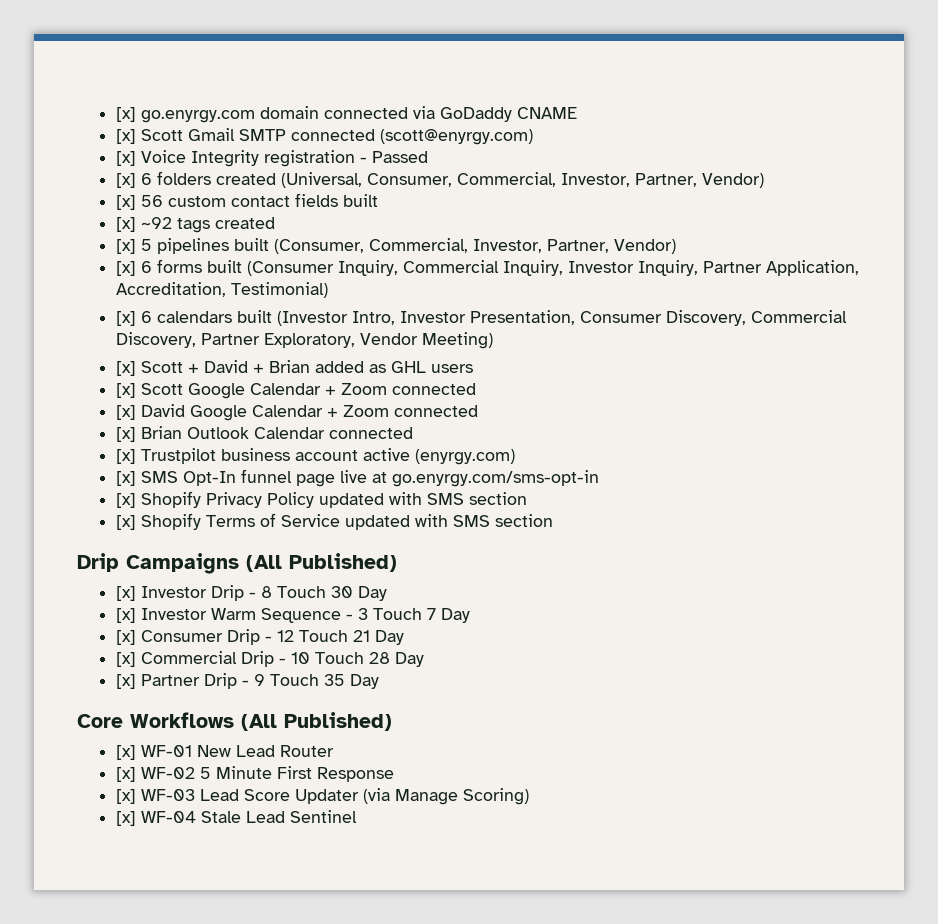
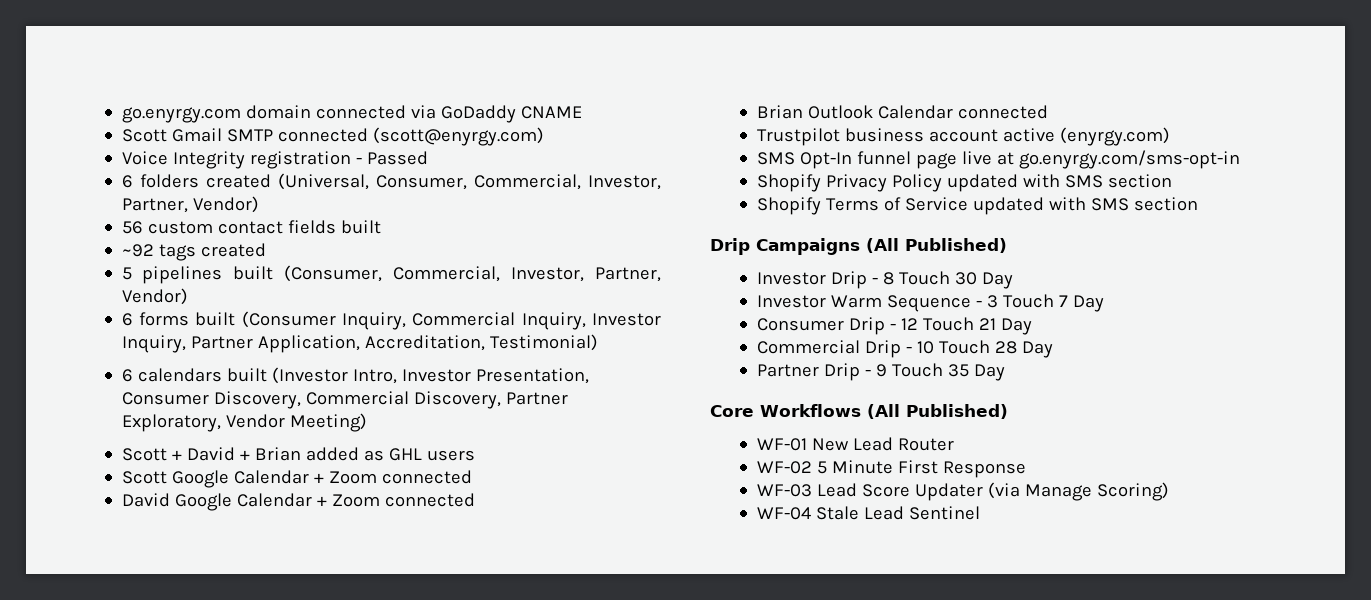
[115,107,136,122] [x] -> (121, 115) none
[115,129,136,144] [x] -> (582, 112) none
[115,151,136,166] [x] -> (544, 136) none
[115,173,136,188] [x] -> (428, 158) none
[115,195,136,210] [x] -> (259, 204) none
[115,217,136,232] [x] -> (381, 227) none
[115,239,136,254] [x] -> (266, 250) none
[115,261,136,276] [x] -> (188, 296) none
[115,311,136,326] [x] -> (598, 342) none
[115,361,136,376] [x] -> (367, 422) none
[115,383,136,398] [x] -> (475, 455) none
[115,405,136,420] [x] -> (472, 477) none
[115,427,136,442] [x] -> (475, 500) none
[115,449,136,464] [x] -> (1048, 112) none
[115,471,136,486] [x] -> (1170, 136) none
[115,493,136,508] [x] -> (1240, 159) none
[115,515,136,530] [x] -> (1172, 181) none
[115,586,136,601] [x] -> (1007, 245) none
[115,608,136,623] [x] -> (1013, 280) none
[115,630,136,645] [x] -> (1104, 303) none
[115,652,136,667] [x] -> (1032, 326) none
[115,674,136,689] [x] -> (1053, 349) none
[115,745,136,760] [x] -> (1008, 411) none
[115,767,136,782] [x] -> (954, 444) none
[115,789,136,804] [x] -> (1026, 469) none
[115,811,136,826] [x] -> (1169, 491) none

